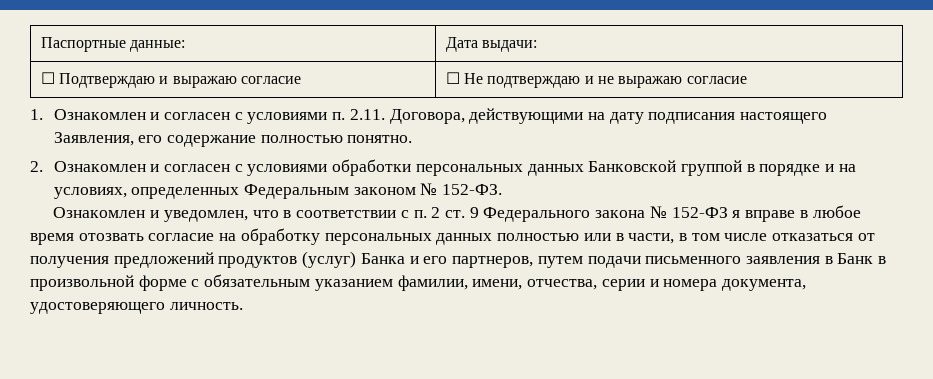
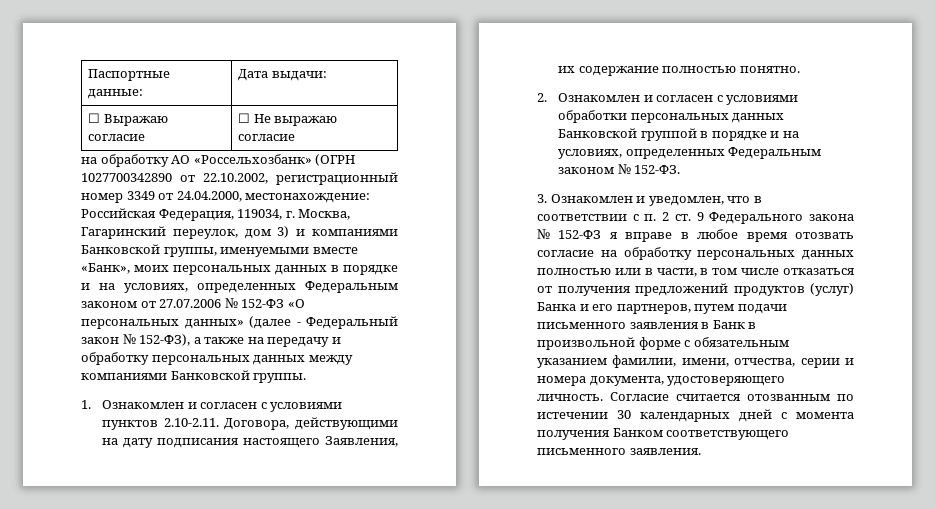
[58,73,237,88] Подтверждаю и выражаю -> [103,114,168,126] Выражаю
[487,76,747,88] подтверждаю и не выражаю согласие -> [274,116,338,126] [238,134,296,141] [81,154,356,167] [81,172,398,185] [81,191,371,203] [81,208,351,221] [81,226,399,239] [81,244,358,257] [81,263,398,275] [81,281,398,293] [81,298,305,308] [81,316,398,329] [81,334,341,347] [81,352,353,365] [81,370,307,383] выражаю согласие // на обработку АО «Россельхозбанк» (ОГРН 1027700342890 от 22.10.2002, регистрационный номер 3349 от 24.04.2000, местонахождение: Российская Федерация, 119034, г. Москва, Гагаринский переулок, дом 3) и компаниями Банковской группы, именуемыми вместе «Банк», моих персональных данных в порядке и на условиях, определенных Федеральным законом от 27.07.2006 № 152-ФЗ «О персональных данных» (далее - Федеральный закон № 152-ФЗ), а также на передачу и обработку персональных данных между компаниями Банковской группы.
[332,109,385,120] п. 2.11. -> [102,418,219,430] пунктов 2.10-2.11.
[138,135,163,143] его -> [558,66,576,73] их
(503, 189) none -> [537,194,547,203] 3.
(243, 306) none -> [610,392,854,401] [537,409,854,422] [537,428,790,440] [537,448,701,455] Согласие считается отозванным по истечении 30 календарных дней с момента получения Банком соответствующего письменного заявления.

